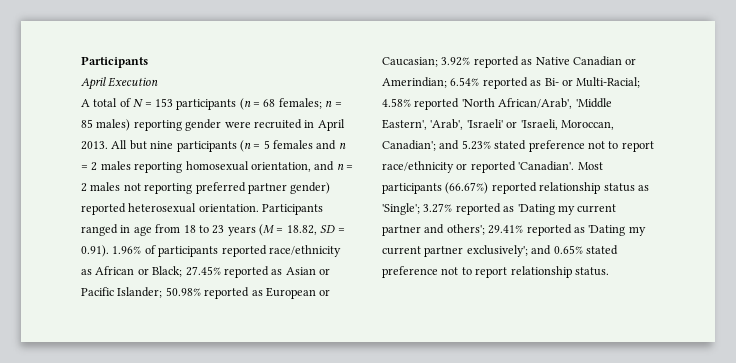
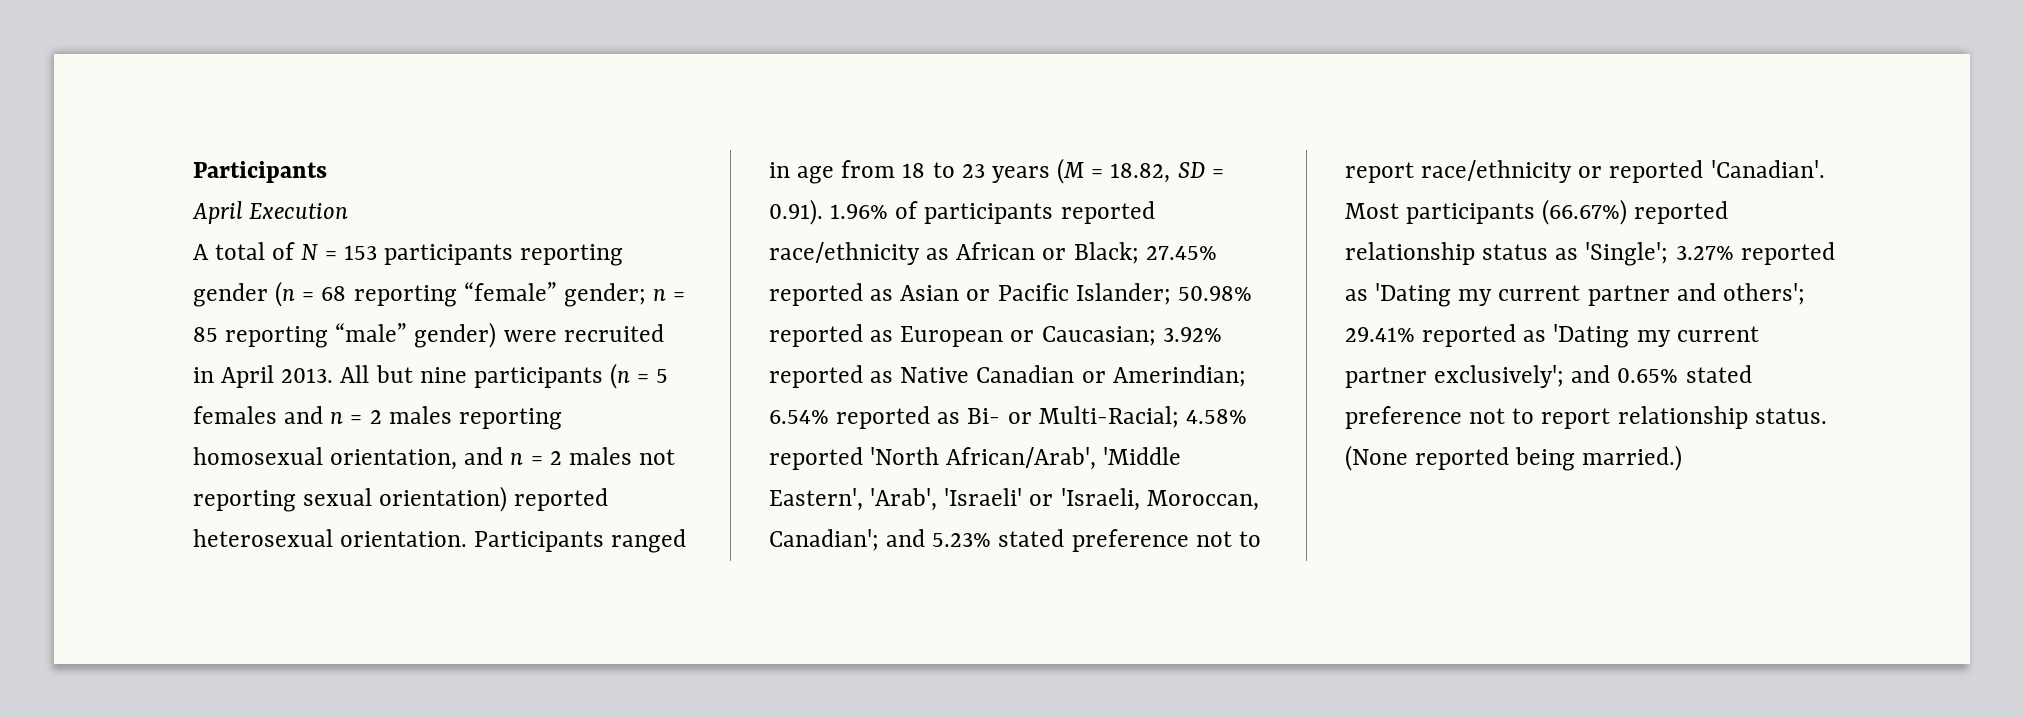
(237, 104) none -> [520,244,624,266] [193,283,268,307] reporting gender
[278,98,342,109] [81,119,222,131] females; n = 85 males) reporting gender -> [353,282,686,307] [193,322,497,348] reporting “female” gender; n = 85 reporting “male” gender)
[195,182,331,194] preferred partner gender) -> [303,486,508,512] sexual orientation)
(609, 271) none -> [1345,445,1683,471] (None reported being married.)

